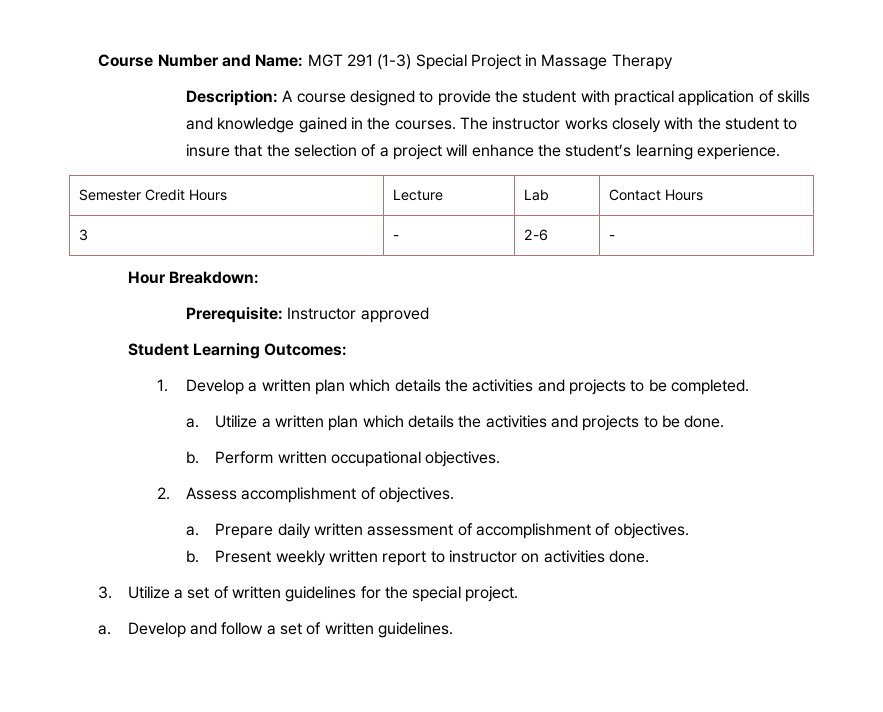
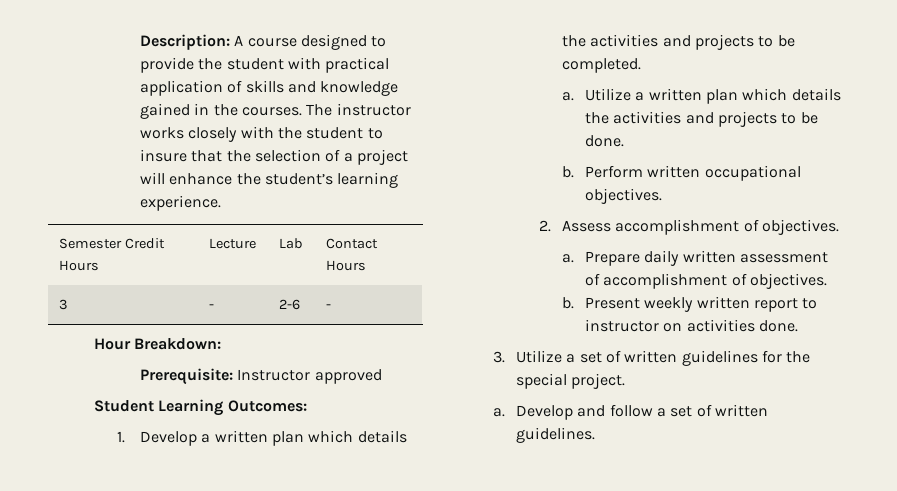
[98,54,673,70] Course Number and Name: MGT 291 (1-3) Special Project in Massage Therapy // -> (140, 42) none

